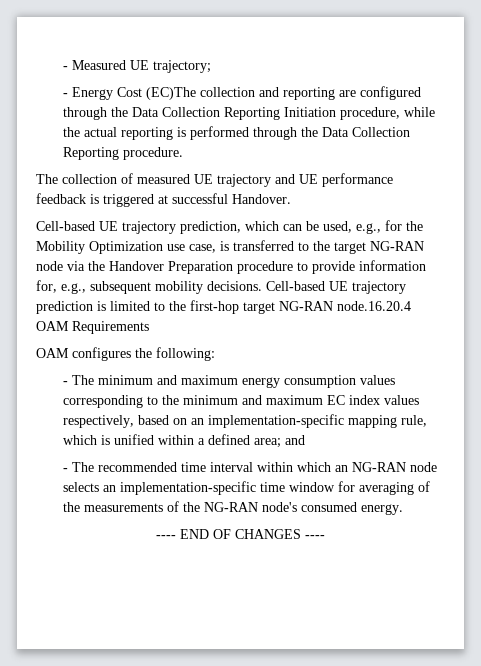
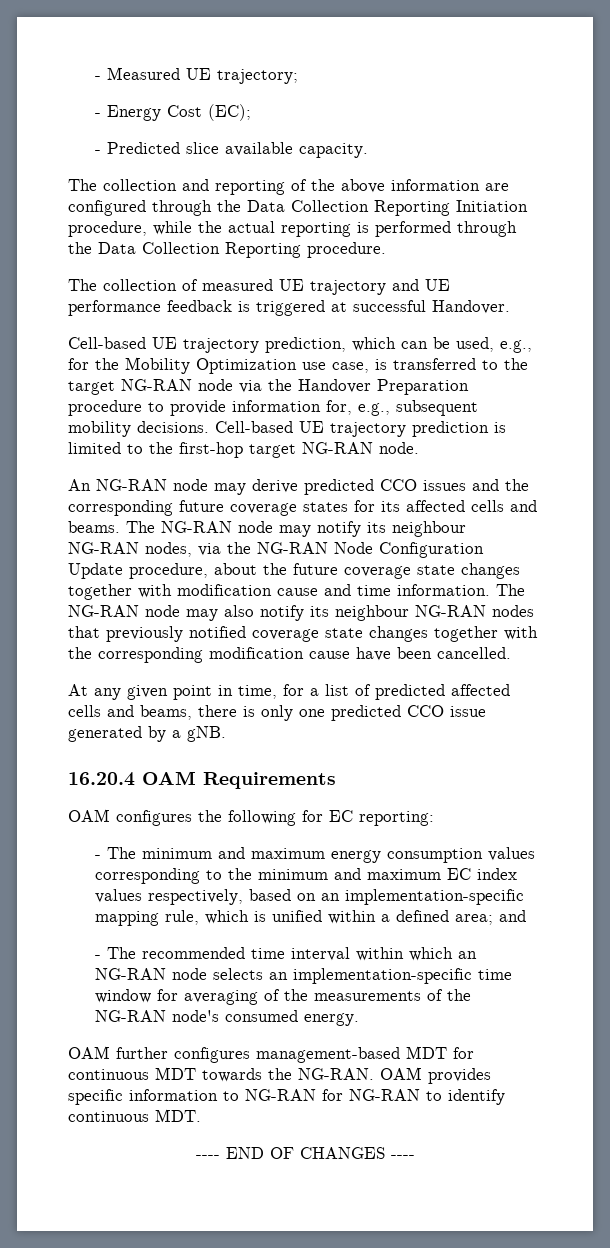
[146,87,336,100] (EC)The collection and reporting -> [207,104,251,121] [94,142,368,158] [68,179,480,195] (EC); // - Predicted slice available capacity. // The collection and reporting of the above information
[337,301,411,311] node.16.20.4 -> [379,442,419,454] [68,479,529,495] [68,500,537,516] [68,521,466,537] [68,542,484,558] [68,563,520,579] [68,584,525,600] [68,605,534,621] [68,626,538,642] [68,647,511,663] [68,684,510,700] [68,705,486,721] [68,726,226,742] [68,772,135,786] node. // An NG-RAN node may derive predicted CCO issues and the corresponding future coverage states for its affected cells and beams. The NG-RAN node may notify its neighbour NG-RAN nodes, via the NG-RAN Node Configuration Update procedure, about the future coverage state changes together with modification cause and time information. The NG-RAN node may also notify its neighbour NG-RAN nodes that previously notified coverage state changes together with the corresponding modification cause have been cancelled. // At any given point in time, for a list of predicted affected cells and beams, there is only one predicted CCO issue generated by a gNB. // 16.20.4
[156,347,215,361] following: -> [228,810,434,826] following for EC reporting:
(404, 509) none -> [68,1046,474,1063] [68,1067,491,1084] [68,1089,505,1105] [68,1109,201,1122] // OAM further configures management-based MDT for continuous MDT towards the NG-RAN. OAM provides specific information to NG-RAN for NG-RAN to identify continuous MDT.

